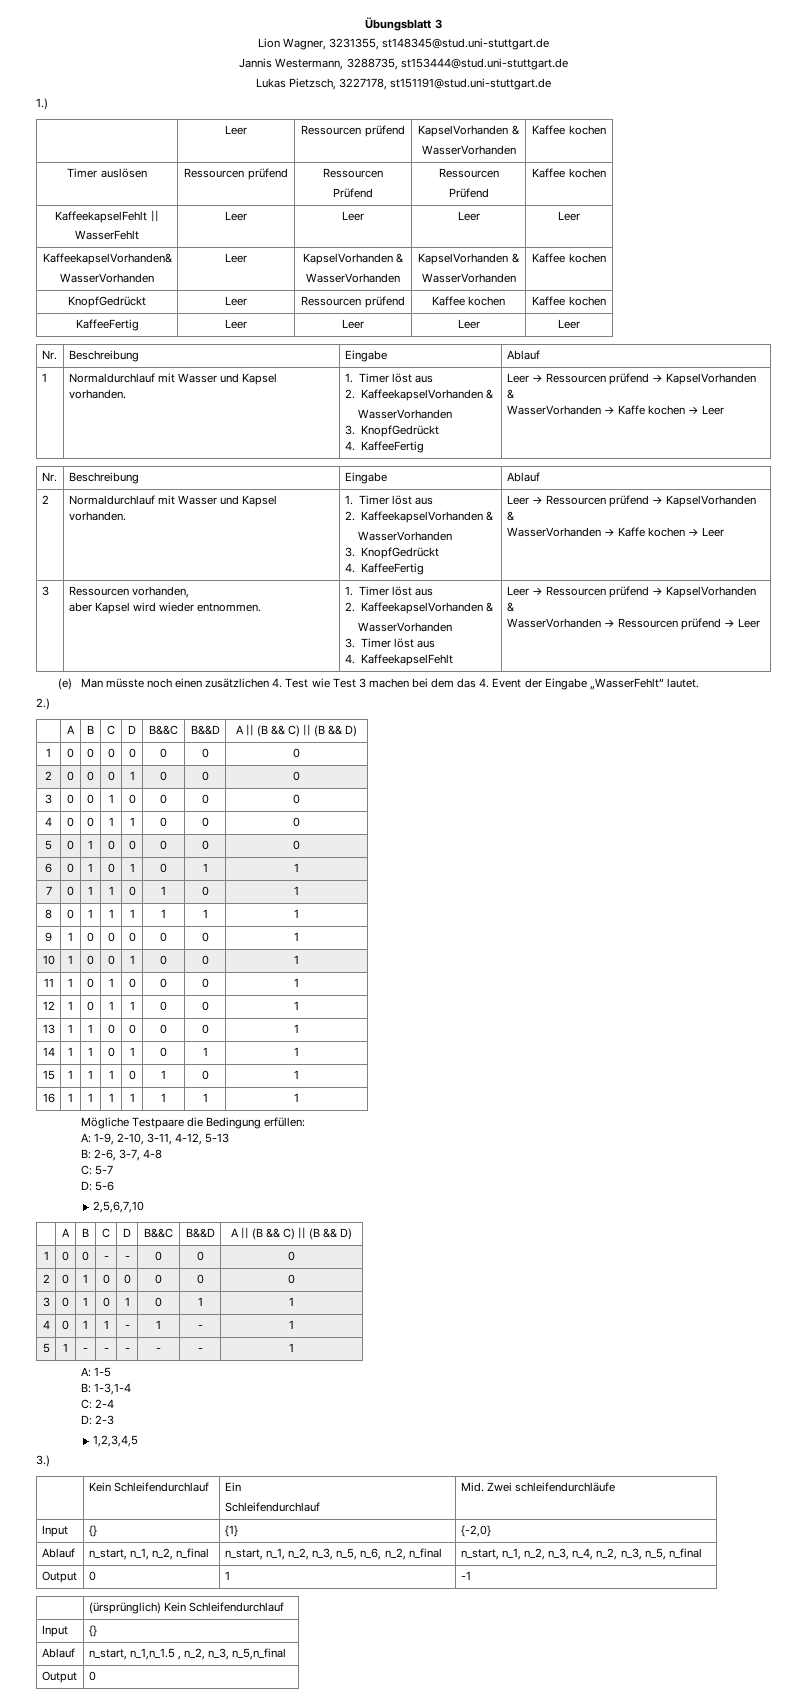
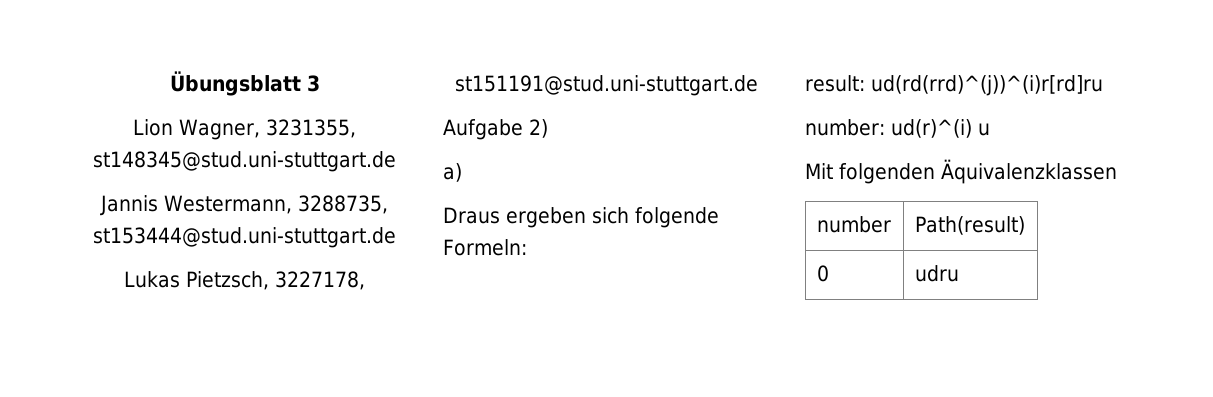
[36,98,48,110] [225,125,247,135] [301,125,405,137] [418,125,519,137] [421,145,516,155] [532,125,606,135] [67,168,147,178] [184,168,288,180] [323,168,383,178] [333,188,373,198] [438,168,499,178] [448,188,489,198] [532,168,606,178] [55,210,159,223] [75,230,139,240] [225,211,247,221] [342,211,364,221] [457,211,480,221] [558,211,580,221] [42,253,172,265] [60,273,154,283] [225,253,247,263] [302,253,404,265] [306,273,400,283] [418,253,519,265] [421,273,516,283] [532,253,606,263] [68,296,146,308] [225,296,247,306] [301,296,405,308] [431,296,506,306] [532,296,606,306] [75,319,139,331] [225,319,247,329] [342,319,364,329] [457,319,480,329] [558,319,580,329] [41,350,57,360] [68,350,139,362] [344,350,387,362] [506,350,540,360] [41,373,47,382] [68,373,278,385] [68,389,126,399] [344,373,433,383] [344,389,493,401] [358,409,453,419] [344,425,439,437] [344,441,424,453] [506,373,757,385] [506,389,514,399] [506,405,725,415] [41,472,57,482] [68,472,139,484] [344,472,387,484] [506,472,540,482] [41,495,49,504] [68,495,278,507] [68,511,126,521] [344,495,433,505] [344,511,493,523] [358,531,453,541] [344,547,439,559] [344,563,424,575] [506,495,757,507] [506,511,514,521] [506,527,725,537] [41,586,49,596] [68,586,190,598] [68,602,262,614] [344,586,433,596] [344,602,493,614] [358,622,453,632] [344,638,435,648] [344,654,453,666] [506,586,757,598] [506,602,514,612] [506,618,761,630] [58,678,699,690] [36,698,50,710] [67,725,75,734] [87,725,94,734] [107,725,115,735] [128,725,136,734] [149,725,178,735] [190,725,220,735] [235,724,358,737] [46,748,51,757] [67,748,74,758] [87,748,94,758] [107,748,115,758] [128,748,136,758] [160,748,167,758] [201,748,209,758] [293,748,300,758] [45,771,52,780] [67,771,74,781] [87,771,94,781] [107,771,115,781] [129,771,135,780] [160,771,167,781] [201,771,209,781] [293,771,300,781] [45,794,52,804] [67,794,74,804] [87,794,94,804] [108,794,114,803] [128,794,136,804] [160,794,167,804] [201,794,209,804] [293,794,300,804] [45,817,52,826] [67,817,74,827] [87,817,94,827] [108,817,114,826] [129,817,135,826] [160,817,167,827] [201,817,209,827] [293,817,300,827] [45,840,52,850] [67,840,74,850] [88,840,93,849] [107,840,115,850] [128,840,136,850] [160,840,167,850] [201,840,209,850] [293,840,300,850] [45,863,52,873] [67,863,74,873] [88,863,93,872] [107,863,115,873] [129,863,135,872] [160,863,167,873] [202,863,208,872] [294,863,299,872] [45,886,52,895] [67,886,74,896] [88,886,93,895] [108,886,114,895] [128,886,136,896] [161,886,166,895] [201,886,209,896] [294,886,299,895] [45,909,52,919] [67,909,74,919] [88,909,93,918] [108,909,114,918] [129,909,135,918] [161,909,166,918] [202,909,208,918] [294,909,299,918] [45,932,52,942] [68,932,73,941] [87,932,94,942] [107,932,115,942] [128,932,136,942] [160,932,167,942] [201,932,209,942] [294,932,299,941] [42,955,55,965] [68,955,73,964] [87,955,94,965] [107,955,115,965] [129,955,135,964] [160,955,167,965] [201,955,209,965] [294,955,299,964] [43,978,54,987] [68,978,73,987] [87,978,94,988] [108,978,114,987] [128,978,136,988] [160,978,167,988] [201,978,209,988] [294,978,299,987] [42,1001,55,1010] [68,1001,73,1010] [87,1001,94,1011] [108,1001,114,1010] [129,1001,135,1010] [160,1001,167,1011] [201,1001,209,1011] [294,1001,299,1010] [42,1024,55,1034] [68,1024,73,1033] [88,1024,93,1033] [107,1024,115,1034] [128,1024,136,1034] [160,1024,167,1034] [201,1024,209,1034] [294,1024,299,1033] [42,1047,55,1056] [68,1047,73,1056] [88,1047,93,1056] [107,1047,115,1057] [129,1047,135,1056] [160,1047,167,1057] [202,1047,208,1056] [294,1047,299,1056] [42,1070,55,1080] [68,1070,73,1079] [88,1070,93,1079] [108,1070,114,1079] [128,1070,136,1080] [161,1070,166,1079] [201,1070,209,1080] [294,1070,299,1079] [42,1093,55,1103] [68,1093,73,1102] [88,1093,93,1102] [108,1093,114,1102] [129,1093,135,1102] [161,1093,166,1102] [202,1093,208,1102] [294,1093,299,1102] [80,1117,306,1129] [80,1133,230,1145] [80,1149,163,1161] [80,1165,113,1175] [80,1181,114,1191] [93,1201,145,1213] [62,1228,70,1237] [82,1228,89,1237] [102,1228,110,1238] [123,1228,131,1237] [144,1228,173,1238] [185,1228,215,1238] [230,1227,353,1240] [43,1251,49,1260] [62,1251,69,1261] [82,1251,89,1261] [103,1256,109,1260] [124,1256,130,1260] [155,1251,162,1261] [196,1251,204,1261] [288,1251,295,1261] [42,1274,50,1283] [62,1274,69,1284] [83,1274,88,1283] [102,1274,110,1284] [123,1274,131,1284] [155,1274,162,1284] [196,1274,204,1284] [288,1274,295,1284] [42,1297,50,1307] [62,1297,69,1307] [83,1297,88,1306] [102,1297,110,1307] [124,1297,130,1306] [155,1297,162,1307] [197,1297,203,1306] [289,1297,294,1306] [42,1320,50,1329] [62,1320,69,1330] [83,1320,88,1329] [103,1320,109,1329] [124,1325,130,1329] [156,1320,161,1329] [197,1325,203,1329] [289,1320,294,1329] [42,1343,50,1353] [63,1343,68,1352] [83,1348,88,1352] [103,1348,109,1352] [124,1348,130,1352] [156,1348,161,1352] [197,1348,203,1352] [289,1343,294,1352] [80,1367,111,1377] [80,1383,131,1395] [80,1399,114,1409] [80,1415,114,1425] [93,1435,139,1447] [36,1455,50,1467] [88,1482,210,1492] [224,1482,241,1491] [224,1502,320,1512] [460,1482,616,1492] [41,1525,68,1537] [88,1525,97,1537] [224,1525,238,1537] [460,1525,491,1537] [41,1548,75,1558] [88,1548,210,1560] [224,1548,442,1560] [460,1548,702,1560] [41,1571,77,1583] [88,1571,96,1581] [224,1571,230,1580] [460,1571,471,1580] [88,1602,285,1614] [41,1625,68,1637] [88,1625,97,1637] [41,1648,75,1658] [88,1648,287,1660] [41,1671,77,1683] [88,1671,96,1681] 1.) // | Leer | Ressourcen prüfend | KapselVorhanden & // WasserVorhanden | Kaffee kochen // Timer auslösen | Ressourcen prüfend | Ressourcen // Prüfend | Ressourcen // Prüfend | Kaffee kochen // KaffeekapselFehlt || // WasserFehlt | Leer | Leer | Leer | Leer // KaffeekapselVorhanden& // WasserVorhanden | Leer | KapselVorhanden & // WasserVorhanden | KapselVorhanden & // WasserVorhanden | Kaffee kochen // KnopfGedrückt | Leer | Ressourcen prüfend | Kaffee kochen | Kaffee kochen // KaffeeFertig | Leer | Leer | Leer | Leer // Nr. | Beschreibung | Eingabe | Ablauf // 1 | Normaldurchlauf mit Wasser und Kapsel vorhanden. | 1. Timer löst aus // 2. KaffeekapselVorhanden & // WasserVorhanden // 3. KnopfGedrückt // 4. KaffeeFertig | Leer → Ressourcen prüfend → KapselVorhanden & // WasserVorhanden → Kaffe kochen → Leer // Nr. | Beschreibung | Eingabe | Ablauf // 2 | Normaldurchlauf mit Wasser und Kapsel vorhanden. | 1. Timer löst aus // 2. KaffeekapselVorhanden & // WasserVorhanden // 3. KnopfGedrückt // 4. KaffeeFertig | Leer → Ressourcen prüfend → KapselVorhanden & // WasserVorhanden → Kaffe kochen → Leer // 3 | Ressourcen vorhanden, // aber Kapsel wird wieder entnommen. | 1. Timer löst aus // 2. KaffeekapselVorhanden & // WasserVorhanden // 3. Timer löst aus // 4. KaffeekapselFehlt | Leer → Ressourcen prüfend → KapselVorhanden & // WasserVorhanden → Ressourcen prüfend → Leer // (e) Man müsste noch einen zusätzlichen 4. Test wie Test 3 machen bei dem das 4. Event der Eingabe „WasserFehlt“ lautet. // 2.) // | A | B | C | D | B&&C | B&&D | A || (B && C) || (B && D) // 1 | 0 | 0 | 0 | 0 | 0 | 0 | 0 // 2 | 0 | 0 | 0 | 1 | 0 | 0 | 0 // 3 | 0 | 0 | 1 | 0 | 0 | 0 | 0 // 4 | 0 | 0 | 1 | 1 | 0 | 0 | 0 // 5 | 0 | 1 | 0 | 0 | 0 | 0 | 0 // 6 | 0 | 1 | 0 | 1 | 0 | 1 | 1 // 7 | 0 | 1 | 1 | 0 | 1 | 0 | 1 // 8 | 0 | 1 | 1 | 1 | 1 | 1 | 1 // 9 | 1 | 0 | 0 | 0 | 0 | 0 | 1 // 10 | 1 | 0 | 0 | 1 | 0 | 0 | 1 // 11 | 1 | 0 | 1 | 0 | 0 | 0 | 1 // 12 | 1 | 0 | 1 | 1 | 0 | 0 | 1 // 13 | 1 | 1 | 0 | 0 | 0 | 0 | 1 // 14 | 1 | 1 | 0 | 1 | 0 | 1 | 1 // 15 | 1 | 1 | 1 | 0 | 1 | 0 | 1 // 16 | 1 | 1 | 1 | 1 | 1 | 1 | 1 // Mögliche Testpaare die Bedingung erfüllen: // A: 1-9, 2-10, 3-11, 4-12, 5-13 // B: 2-6, 3-7, 4-8 // C: 5-7 // D: 5-6 // 2,5,6,7,10 // | A | B | C | D | B&&C | B&&D | A || (B && C) || (B && D) // 1 | 0 | 0 | - | - | 0 | 0 | 0 // 2 | 0 | 1 | 0 | 0 | 0 | 0 | 0 // 3 | 0 | 1 | 0 | 1 | 0 | 1 | 1 // 4 | 0 | 1 | 1 | - | 1 | - | 1 // 5 | 1 | - | - | - | - | - | 1 // A: 1-5 // B: 1-3,1-4 // C: 2-4 // D: 2-3 // 1,2,3,4,5 // 3.) // | Kein Schleifendurchlauf | Ein // Schleifendurchlauf | Mid. Zwei schleifendurchläufe // Input | {} | {1} | {-2,0} // Ablauf | n_start, n_1, n_2, n_final | n_start, n_1, n_2, n_3, n_5, n_6, n_2, n_final | n_start, n_1, n_2, n_3, n_4, n_2, n_3, n_5, n_final // Output | 0 | 1 | -1 // | (ürsprünglich) Kein Schleifendurchlauf // Input | {} // Ablauf | n_start, n_1,n_1.5 , n_2, n_3, n_5,n_final // Output | 0 -> [443,119,548,140] [443,163,462,182] [443,207,719,228] [443,239,527,256] [805,75,1103,96] [805,119,990,138] [805,159,1117,184] [816,216,891,233] [914,216,1025,235] [816,265,829,282] [914,265,959,282] Aufgabe 2) // a) // Draus ergeben sich folgende Formeln: // result: ud(rd(rrd)^(j))^(i)r[rd]ru // number: ud(r)^(i) u // Mit folgenden Äquivalenzklassen // number | Path(result) // 0 | udru

